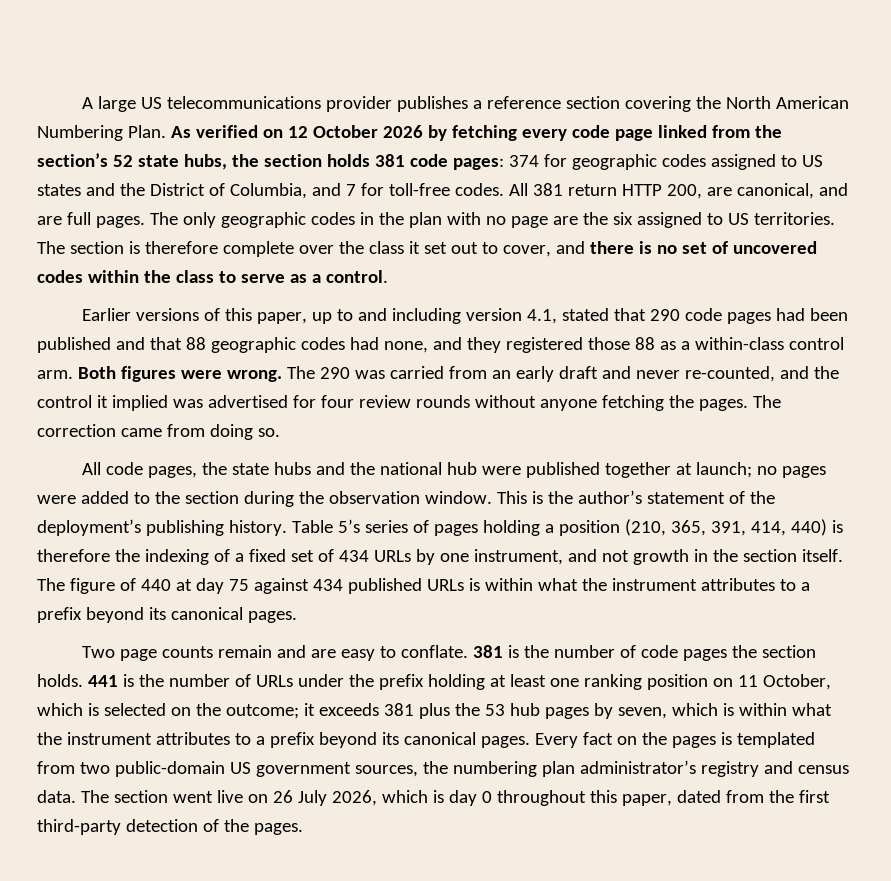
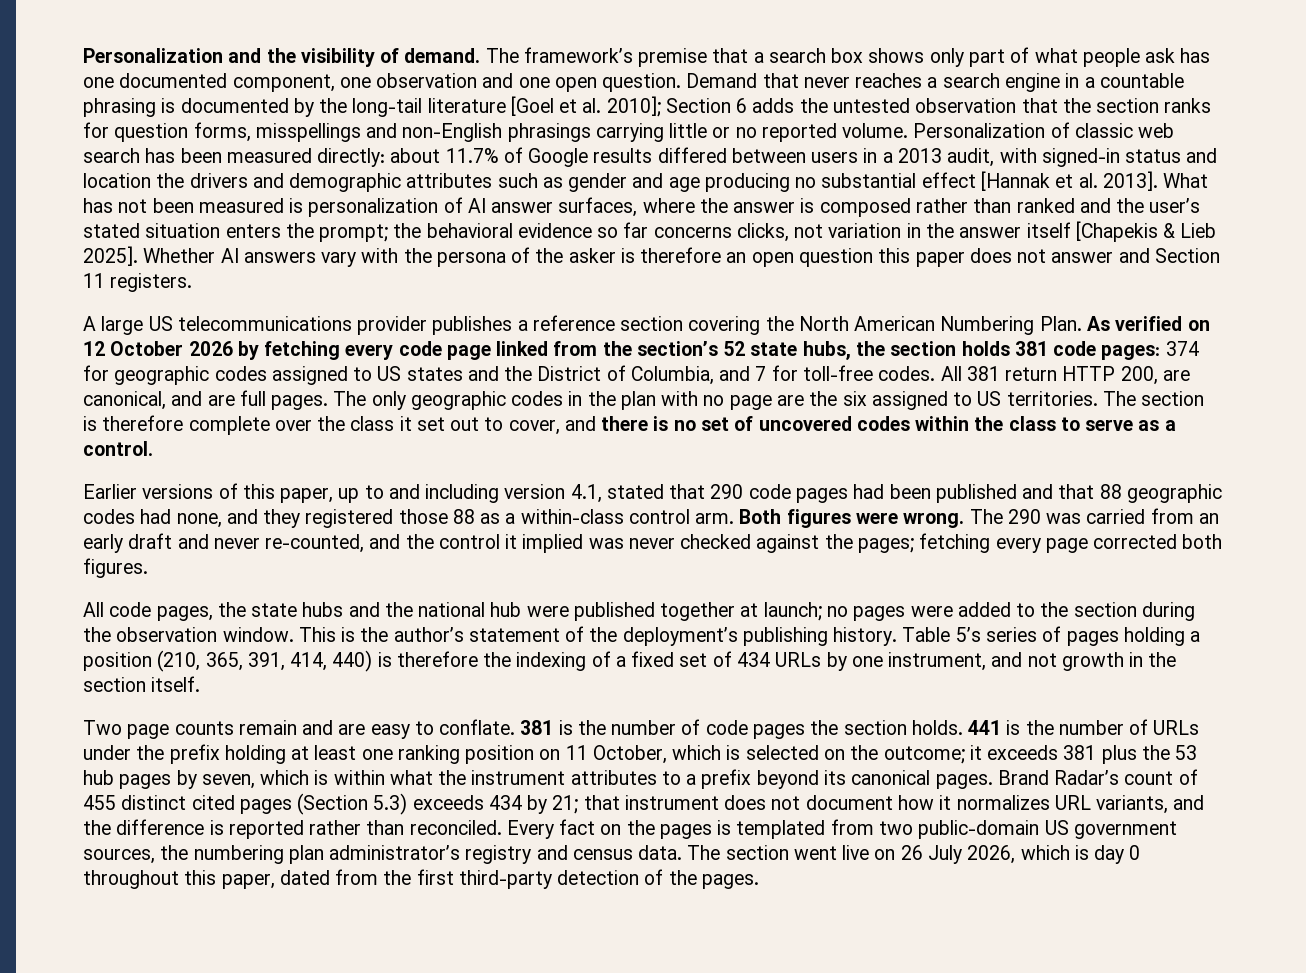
(82, 103) none -> [83,47,1211,67] [83,73,1184,92] [83,96,1212,117] [83,122,1175,142] [83,147,1218,167] [83,171,1209,192] [83,197,1201,217] [83,221,1217,242] [83,246,1220,267] [83,273,193,292] Personalization and the visibility of demand. The framework’s premise that a search box shows only part of what people ask has one documented component, one observation and one open question. Demand that never reaches a search engine in a countable phrasing is documented by the long-tail literature [Goel et al. 2010]; Section 6 adds the untested observation that the section ranks for question forms, misspellings and non-English phrasings carrying little or no reported volume. Personalization of classic web search has been measured directly: about 11.7% of Google results differed between users in a 2013 audit, with signed-in status and location the drivers and demographic attributes such as gender and age producing no substantial effect [Hannak et al. 2013]. What has not been measured is personalization of AI answer surfaces, where the answer is composed rather than ranked and the user’s stated situation enters the prompt; the behavioral evidence so far concerns clicks, not variation in the answer itself [Chapekis & Lieb 2025]. Whether AI answers vary with the persona of the asker is therefore an open question this paper does not answer and Section 11 registers. //
[207,395,781,411] [37,424,280,440] advertised for four review rounds without anyone fetching the pages. The correction came from doing so. -> [628,533,1223,553] [83,558,148,578] never checked against the pages; fetching every page corrected both figures.
[37,578,810,594] [37,607,297,623] The figure of 440 at day 75 against 434 published URLs is within what the instrument attributes to a prefix beyond its canonical pages. -> (201, 684) none
(530, 742) none -> [997,769,1198,785] [83,793,1205,815] [83,819,502,839] Brand Radar’s count of 455 distinct cited pages (Section 5.3) exceeds 434 by 21; that instrument does not document how it normalizes URL variants, and the difference is reported rather than reconciled.

